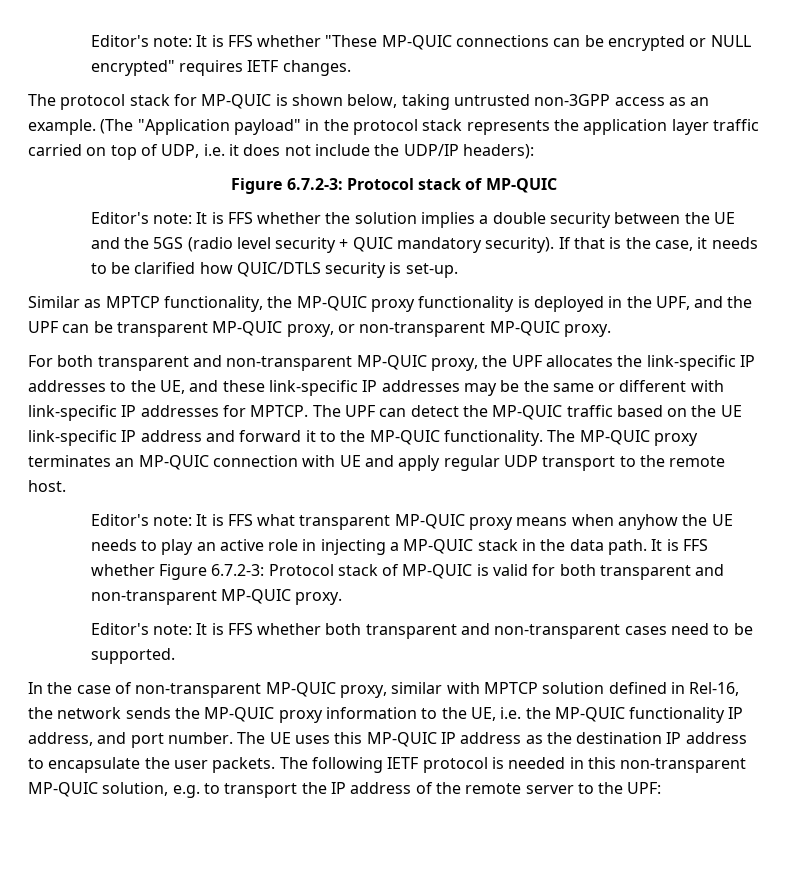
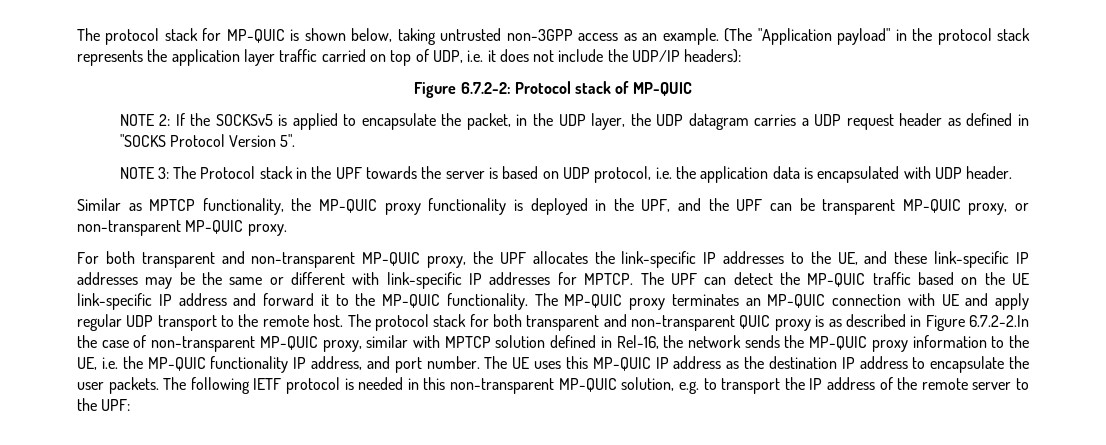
[90,35,751,51] [90,60,351,76] Editor's note: It is FFS whether "These MP-QUIC connections can be encrypted or NULL encrypted" requires IETF changes. // -> (77, 34) none
[286,178,343,190] 6.7.2-3: -> [460,82,511,94] 6.7.2-2:
[90,212,736,228] [90,237,758,253] [90,262,458,278] Editor's note: It is FFS whether the solution implies a double security between the UE and the 5GS (radio level security + QUIC mandatory security). If that is the case, it needs to be clarified how QUIC/DTLS security is set-up. -> [119,113,1029,130] [119,134,296,147] [119,166,1013,183] NOTE 2: If the SOCKSv5 is applied to encapsulate the packet, in the UDP layer, the UDP datagram carries a UDP request header as defined in "SOCKS Protocol Version 5". // NOTE 3: The Protocol stack in the UPF towards the server is based on UDP protocol, i.e. the application data is encapsulated with UDP header.
[90,514,733,530] [90,539,708,555] [90,564,529,580] // Editor's note: It is FFS what transparent MP-QUIC proxy means when anyhow the UE needs to play an active role in injecting a MP-QUIC stack in the data path. It is FFS whether Figure 6.7.2-3: Protocol stack of MP-QUIC is valid -> [347,314,467,331] The protocol stack
[220,589,343,605] [90,623,753,639] [90,648,175,664] [28,682,43,694] MP-QUIC proxy. // Editor's note: It is FFS whether both transparent and non-transparent cases need to be supported. // In -> [739,314,1030,331] QUIC proxy is as described in Figure 6.7.2-2.In

